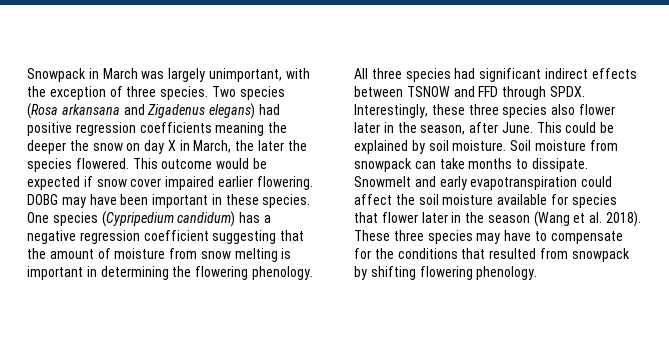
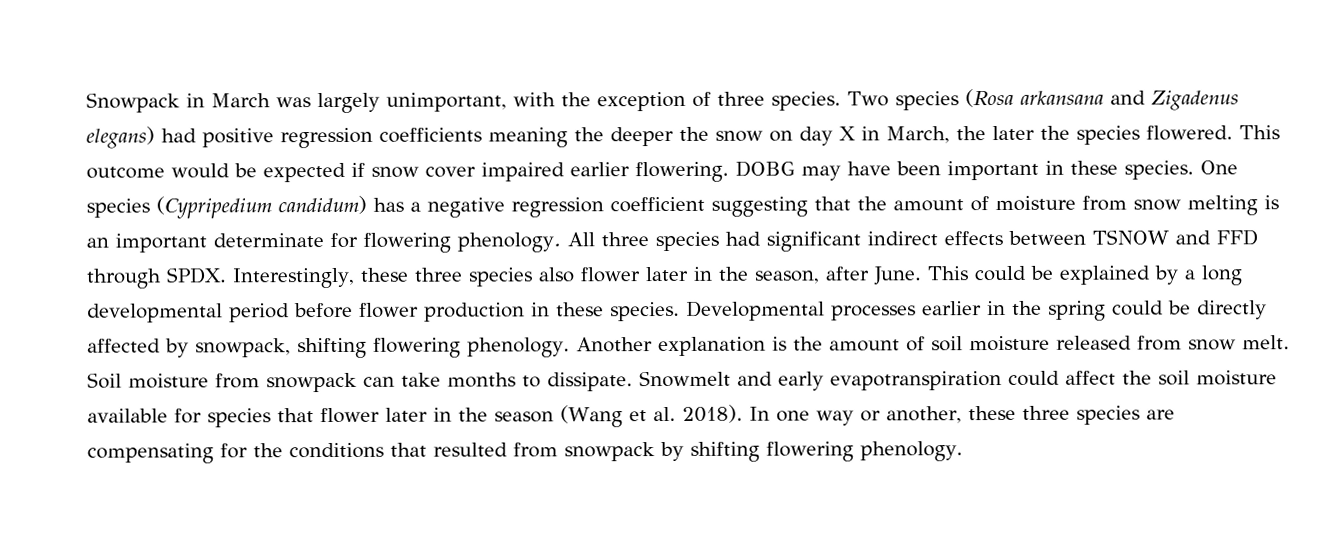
[27,266,192,280] important in determining the -> [86,232,358,253] an important determinate for
[428,140,507,151] soil moisture. -> [1183,265,1243,286] [87,300,1267,323] [87,335,1290,359] a long developmental period before flower production in these species. Developmental processes earlier in the spring could be directly affected by snowpack, shifting flowering phenology. Another explanation is the amount of soil moisture released from snow melt.
[354,230,623,244] These three species may have to compensate -> [748,405,1175,426] [87,443,214,464] In one way or another, these three species are compensating

